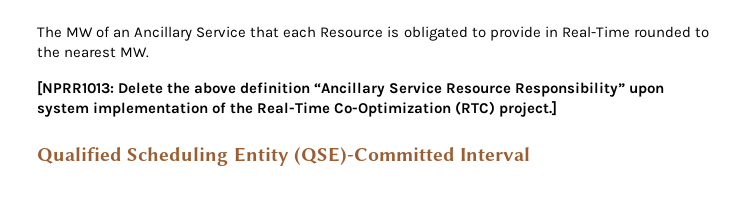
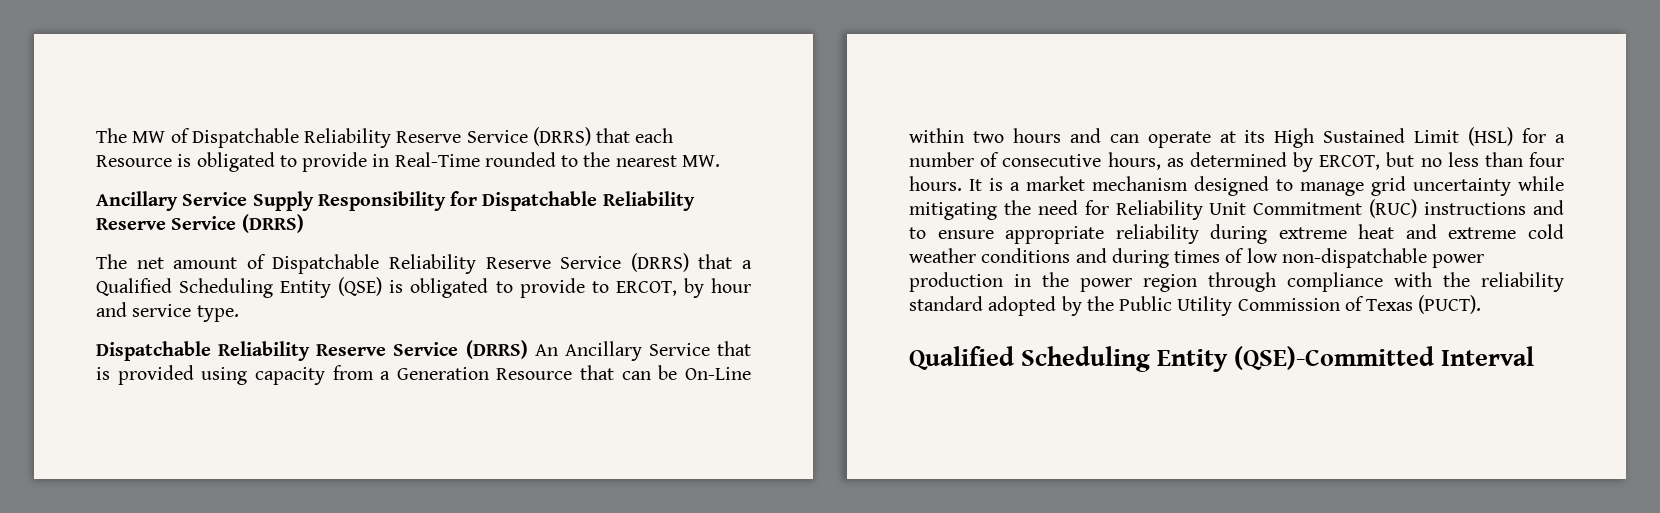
[113,26,247,41] an Ancillary Service -> [191,127,591,148] Dispatchable Reliability Reserve Service (DRRS)
[37,81,665,97] [37,101,558,117] [NPRR1013: Delete the above definition “Ancillary Service Resource Responsibility” upon system implementation of the Real-Time Co-Optimization (RTC) project.] -> [96,191,695,211] [96,214,304,233] [96,253,753,274] [96,277,752,298] [96,302,239,322] [96,340,751,361] [96,365,751,385] [909,127,1565,148] [909,152,1564,172] [909,176,1564,196] [909,199,1564,220] [909,224,1564,244] [909,248,1485,268] [909,272,1564,292] [909,295,1482,316] Ancillary Service Supply Responsibility for Dispatchable Reliability Reserve Service (DRRS) // The net amount of Dispatchable Reliability Reserve Service (DRRS) that a Qualified Scheduling Entity (QSE) is obligated to provide to ERCOT, by hour and service type. // Dispatchable Reliability Reserve Service (DRRS) An Ancillary Service that is provided using capacity from a Generation Resource that can be On-Line within two hours and can operate at its High Sustained Limit (HSL) for a number of consecutive hours, as determined by ERCOT, but no less than four hours. It is a market mechanism designed to manage grid uncertainty while mitigating the need for Reliability Unit Commitment (RUC) instructions and to ensure appropriate reliability during extreme heat and extreme cold weather conditions and during times of low non-dispatchable power production in the power region through compliance with the reliability standard adopted by the Public Utility Commission of Texas (PUCT).

